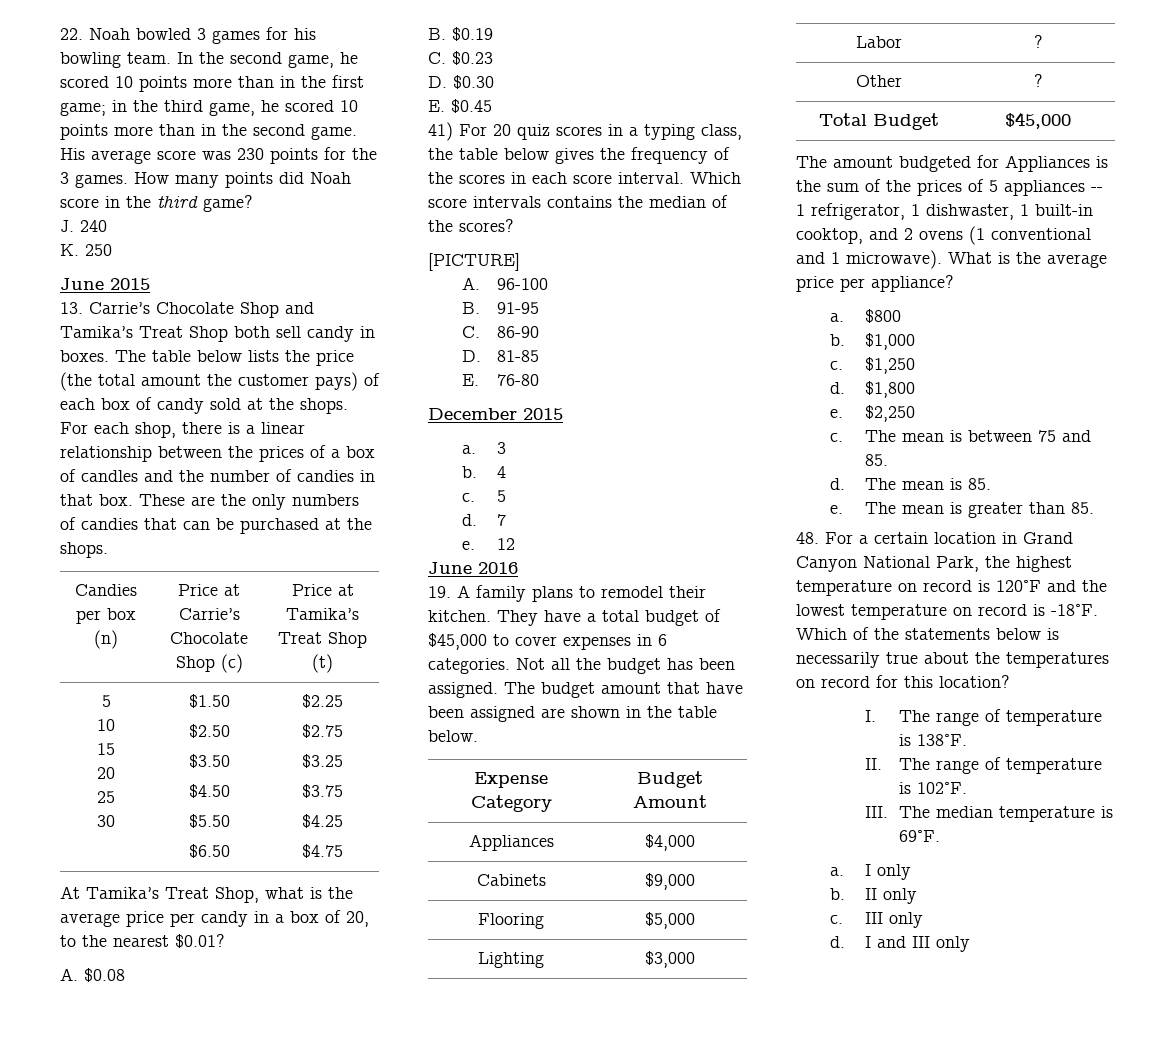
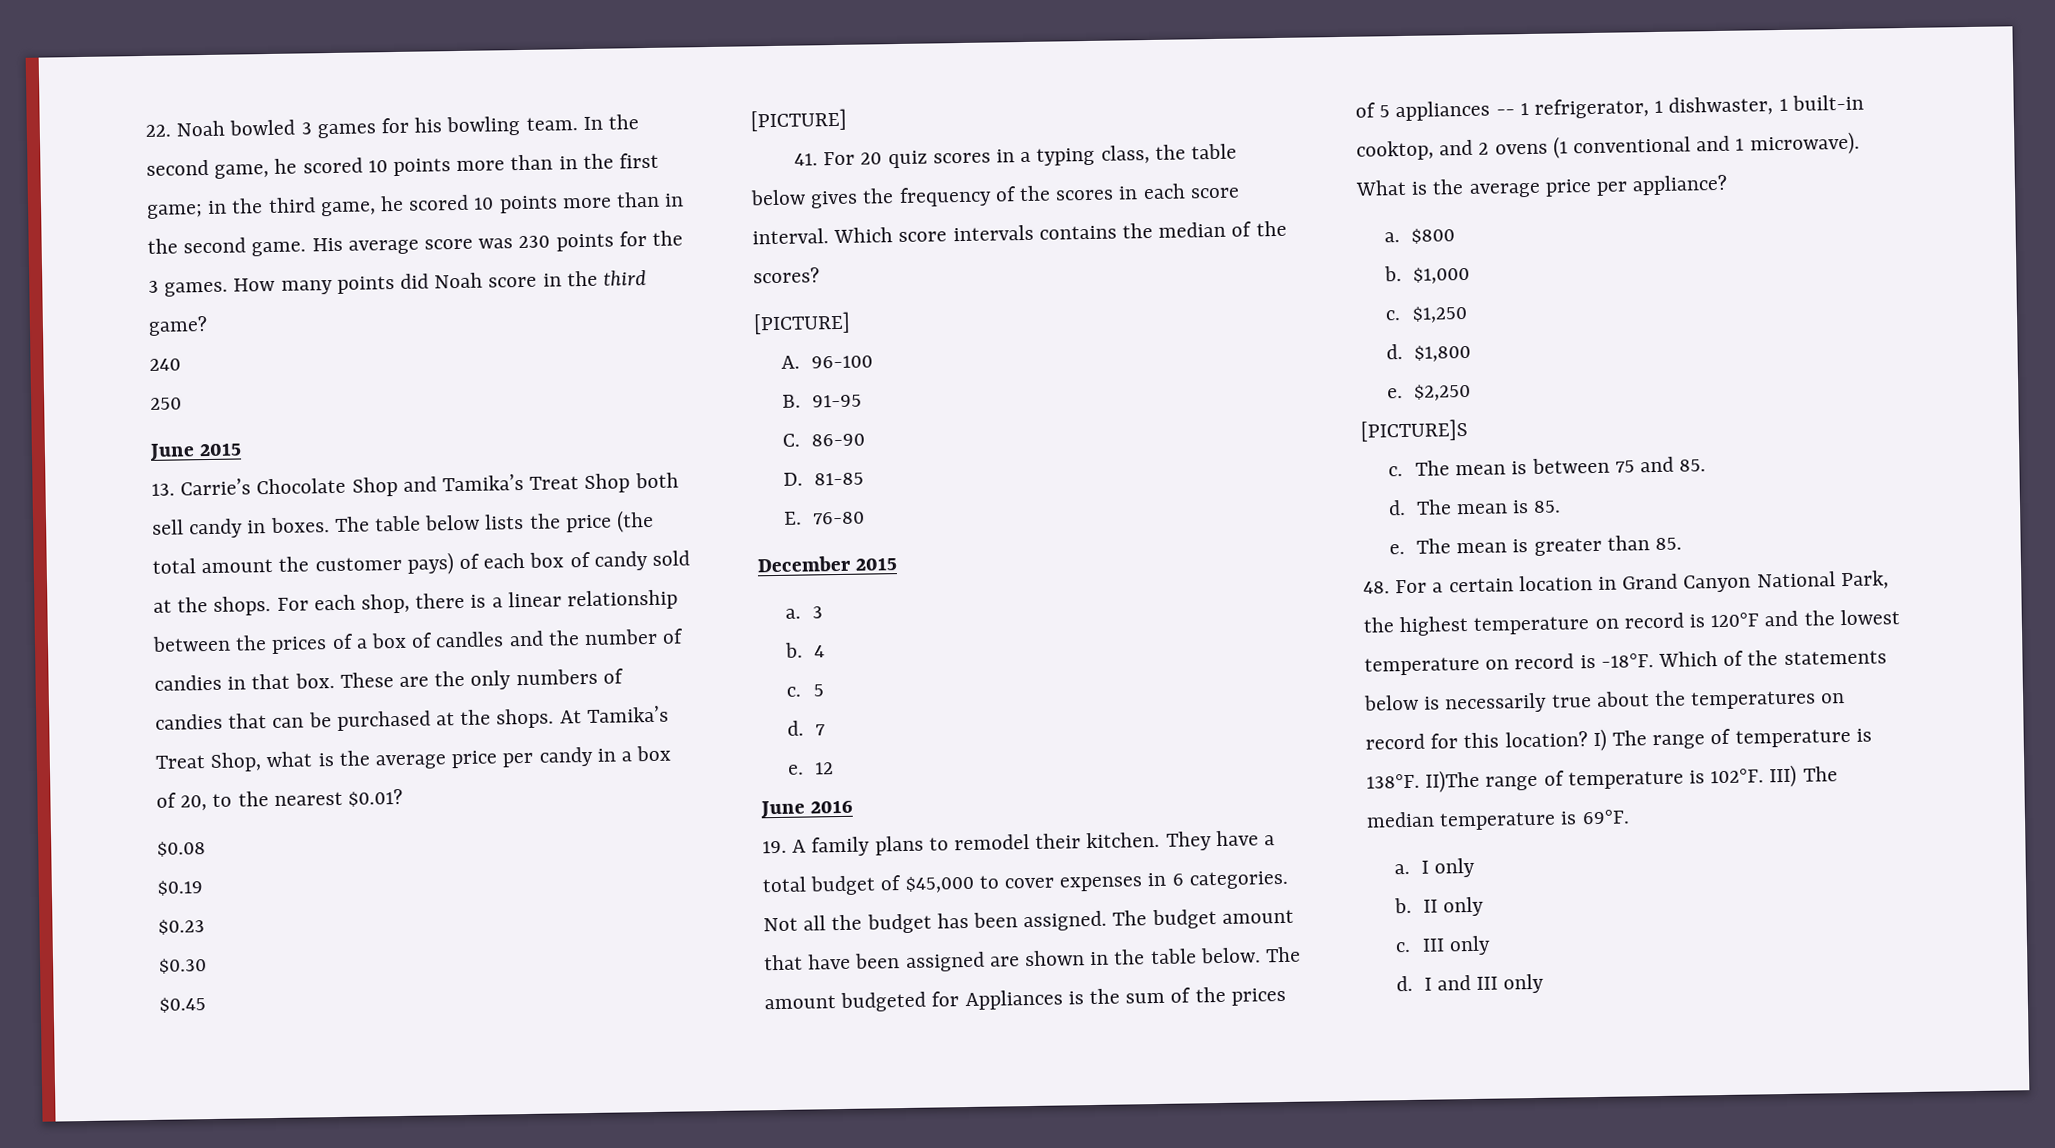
[60,220,74,232] J. -> (208, 326) none
[60,244,79,256] K. -> (181, 364) none
[75,584,137,596] [76,608,136,624] [94,630,118,649] [178,584,240,596] [178,608,240,620] [170,632,248,644] [175,654,243,673] [291,584,354,596] [286,608,359,620] [278,632,367,648] [312,654,333,673] [101,695,111,707] [97,719,115,731] [97,743,115,755] [97,767,115,779] [97,791,115,803] [97,815,115,827] [188,694,230,708] [188,724,230,738] [188,754,230,768] [188,784,230,798] [188,814,230,828] [188,844,230,858] [302,694,343,708] [302,724,343,738] [302,754,343,768] [302,784,343,798] [302,814,343,828] [302,844,343,858] // Candies per box (n) | Price at Carrie’s Chocolate Shop (c) | Price at Tamika’s Treat Shop (t) // 5 // 10 // 15 // 20 // 25 // 30 | $1.50 // $2.50 // $3.50 // $4.50 // $5.50 // $6.50 | $2.25 // $2.75 // $3.25 // $3.75 // $4.25 // $4.75 // -> (555, 718) none
[60,968,78,981] A. -> (404, 797) none
[428,28,446,40] B. -> (206, 849) none
[428,52,446,64] C. -> (203, 888) none
[428,76,447,88] D. -> (205, 927) none
[428,100,445,112] E. -> (207, 966) none
[428,122,453,141] 41) -> [750,108,847,132] [793,153,818,166] [PICTURE] // 41.
[474,772,548,788] [470,795,552,812] [637,771,703,788] [633,795,707,808] [468,834,554,851] [645,834,695,851] [476,874,546,886] [645,873,695,890] [478,913,544,929] [645,912,695,929] [478,952,544,968] [645,951,695,968] [856,36,902,48] [1033,35,1043,48] [856,75,902,87] [1033,74,1043,87] [819,113,939,130] [1005,112,1071,129] // Expense Category | Budget Amount // Appliances | $4,000 // Cabinets | $9,000 // Flooring | $5,000 // Lighting | $3,000 // Labor | ? // Other | ? // Total Budget | $45,000 // -> (1261, 955) none
(915, 413) none -> [1360,418,1468,442] // [PICTURE]S
[864,710,876,722] // I. -> [1592,728,1607,752] I)
[864,758,931,770] // II. The -> [1425,769,1481,793] II)The
[864,806,888,818] // III. -> [1769,764,1798,788] III)

